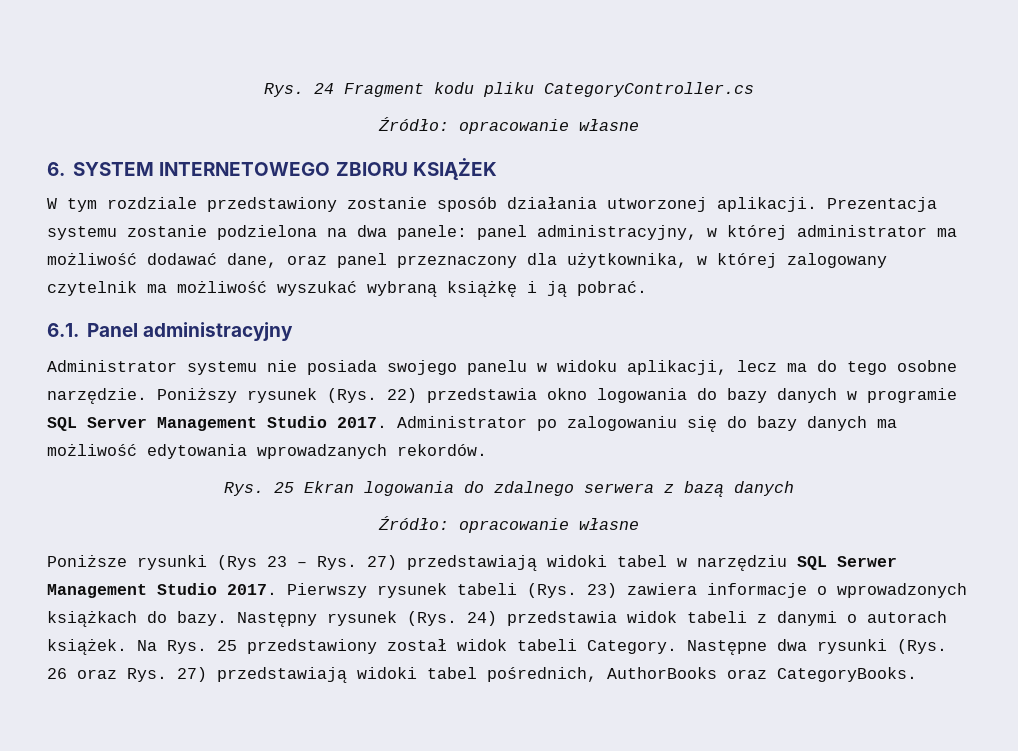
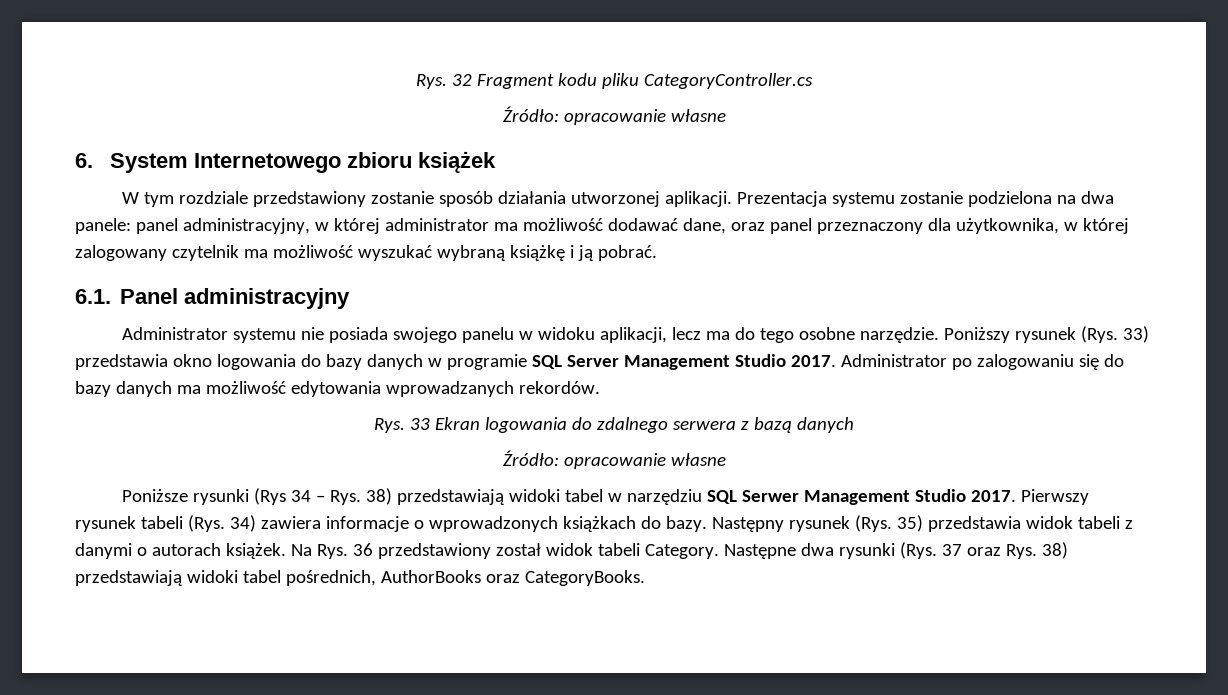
[264,83,334,97] Rys. 24 -> [416,74,473,89] Rys. 32
[73,158,497,180] SYSTEM INTERNETOWEGO ZBIORU KSIĄŻEK -> [110,151,497,173] System Internetowego zbioru książek
[387,388,417,403] 22) -> [1122,326,1149,343] 33)
[274,482,294,493] 25 -> [410,418,431,430] 33
[267,556,287,567] 23 -> [290,490,311,502] 34
[367,555,397,570] 27) -> [365,488,392,505] 38)
[587,583,617,598] 23) -> [229,515,256,532] 34)
[467,611,497,626] 24) -> [896,515,923,532] 35)
[217,640,237,651] 25 -> [352,543,373,556] 36
[47,668,67,679] 26 -> [941,544,962,556] 37
[177,667,207,682] 27) -> [1041,542,1068,559] 38)

